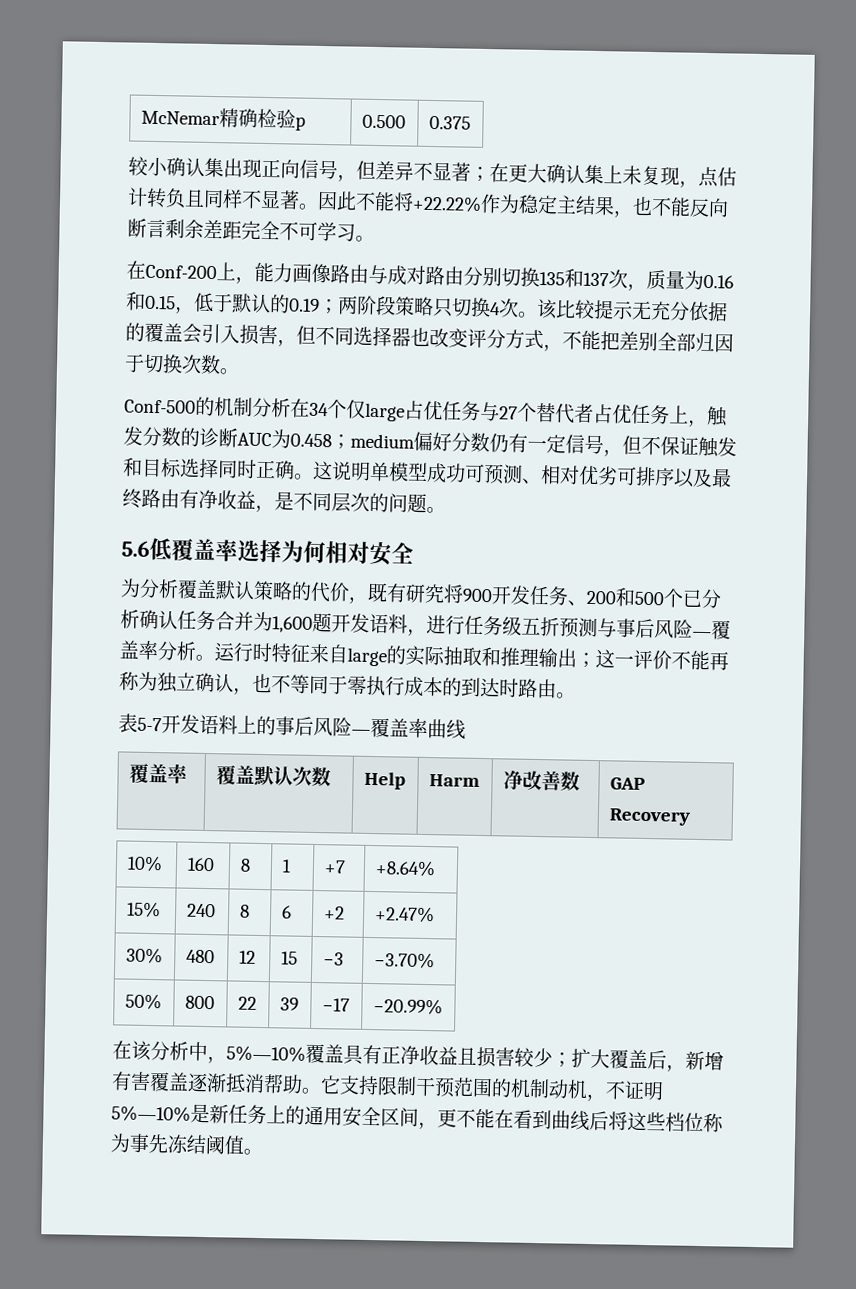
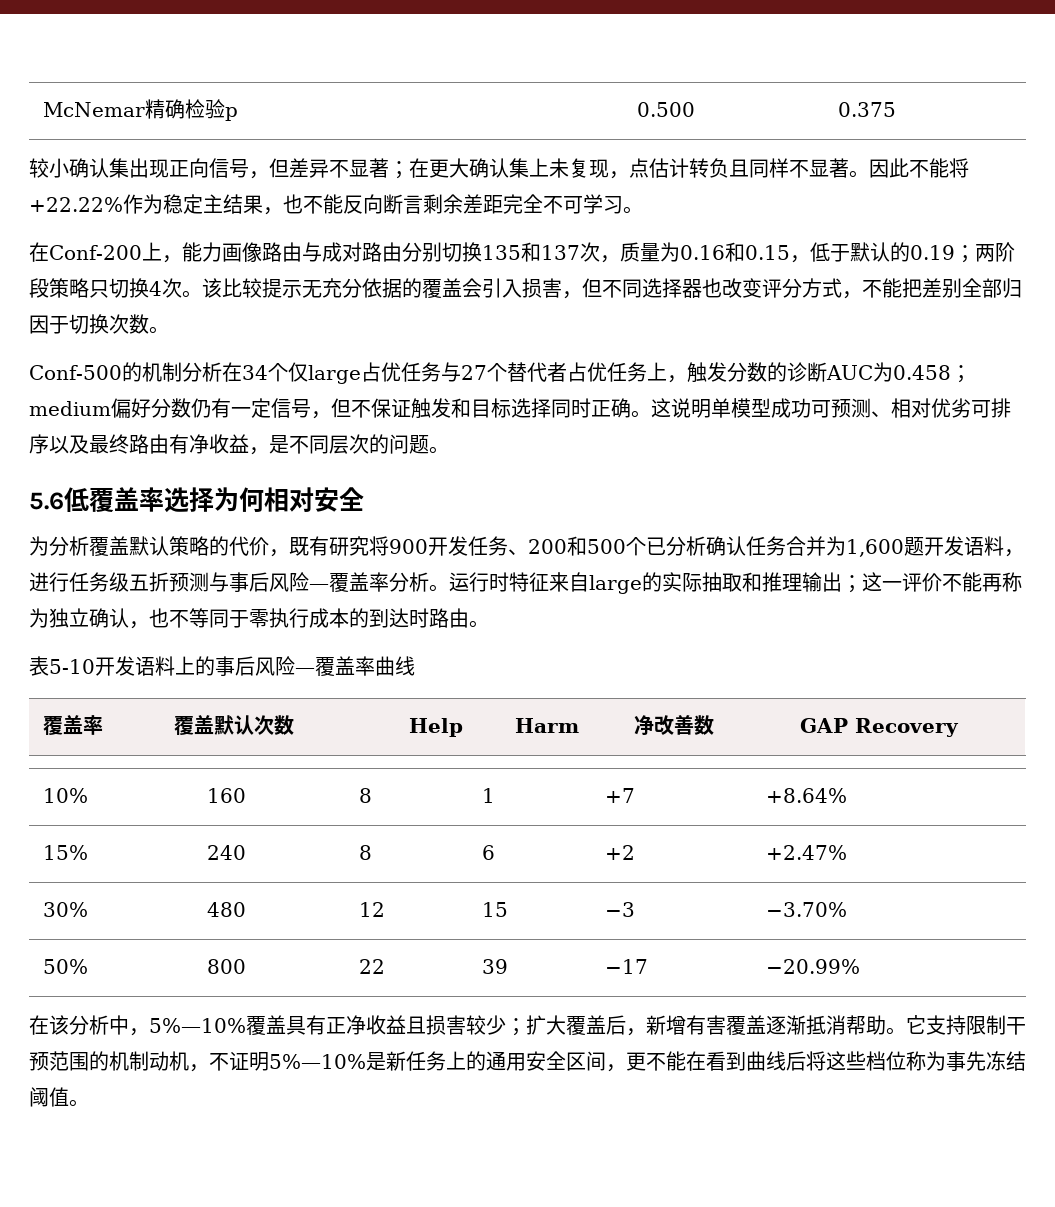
[137,717,162,732] 5-7 -> [49,659,95,674] 5-10

